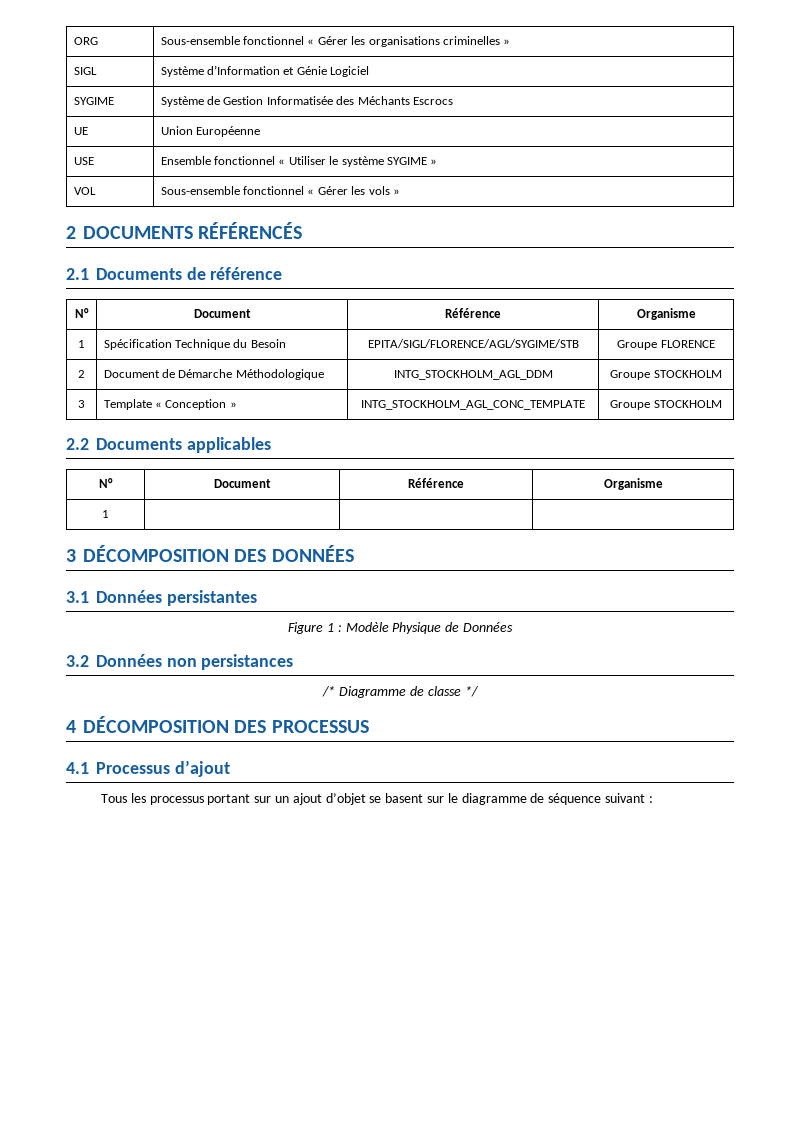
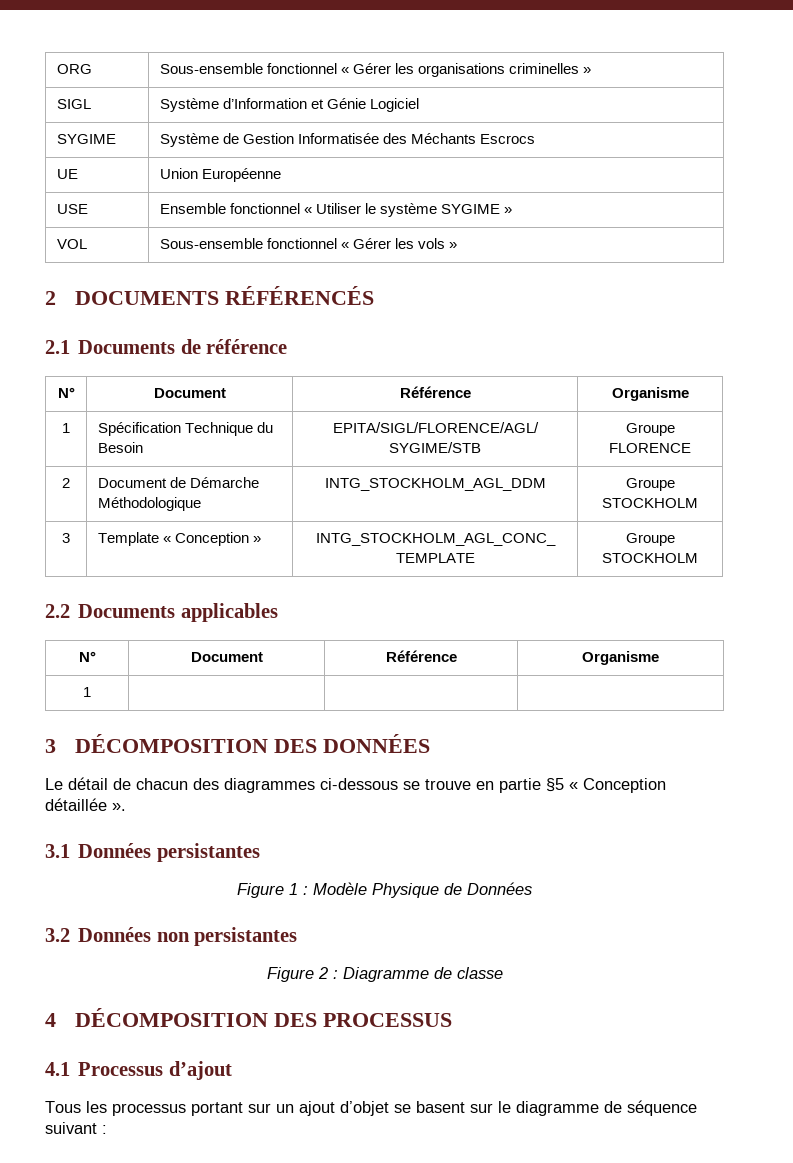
(354, 553) none -> [45,777,666,793] [45,798,126,811] // Le détail de chacun des diagrammes ci-dessous se trouve en partie §5 « Conception détaillée ».
[201,654,294,670] [322,686,336,697] persistances // /* -> [194,927,298,946] [266,967,338,982] persistantes // Figure 2 :
[464,686,479,697] */ -> (503, 973) none

